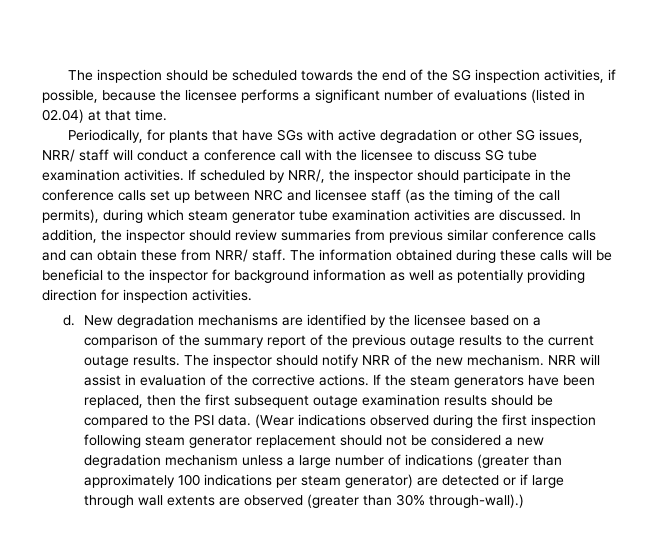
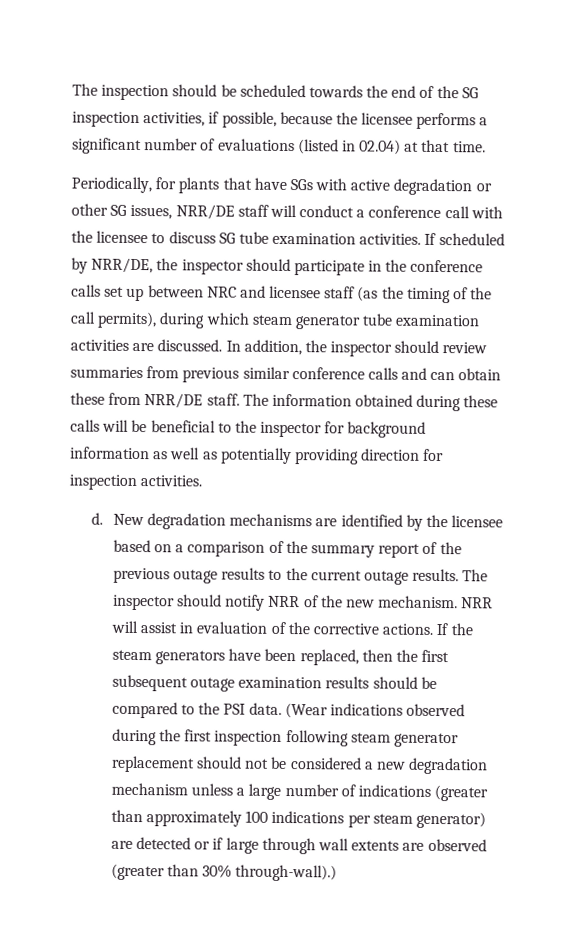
[42,149,75,162] NRR/ -> [175,204,235,220] NRR/DE
[288,169,325,183] NRR/, -> [91,257,154,274] NRR/DE,
[215,249,248,262] NRR/ -> [144,393,204,409] NRR/DE

